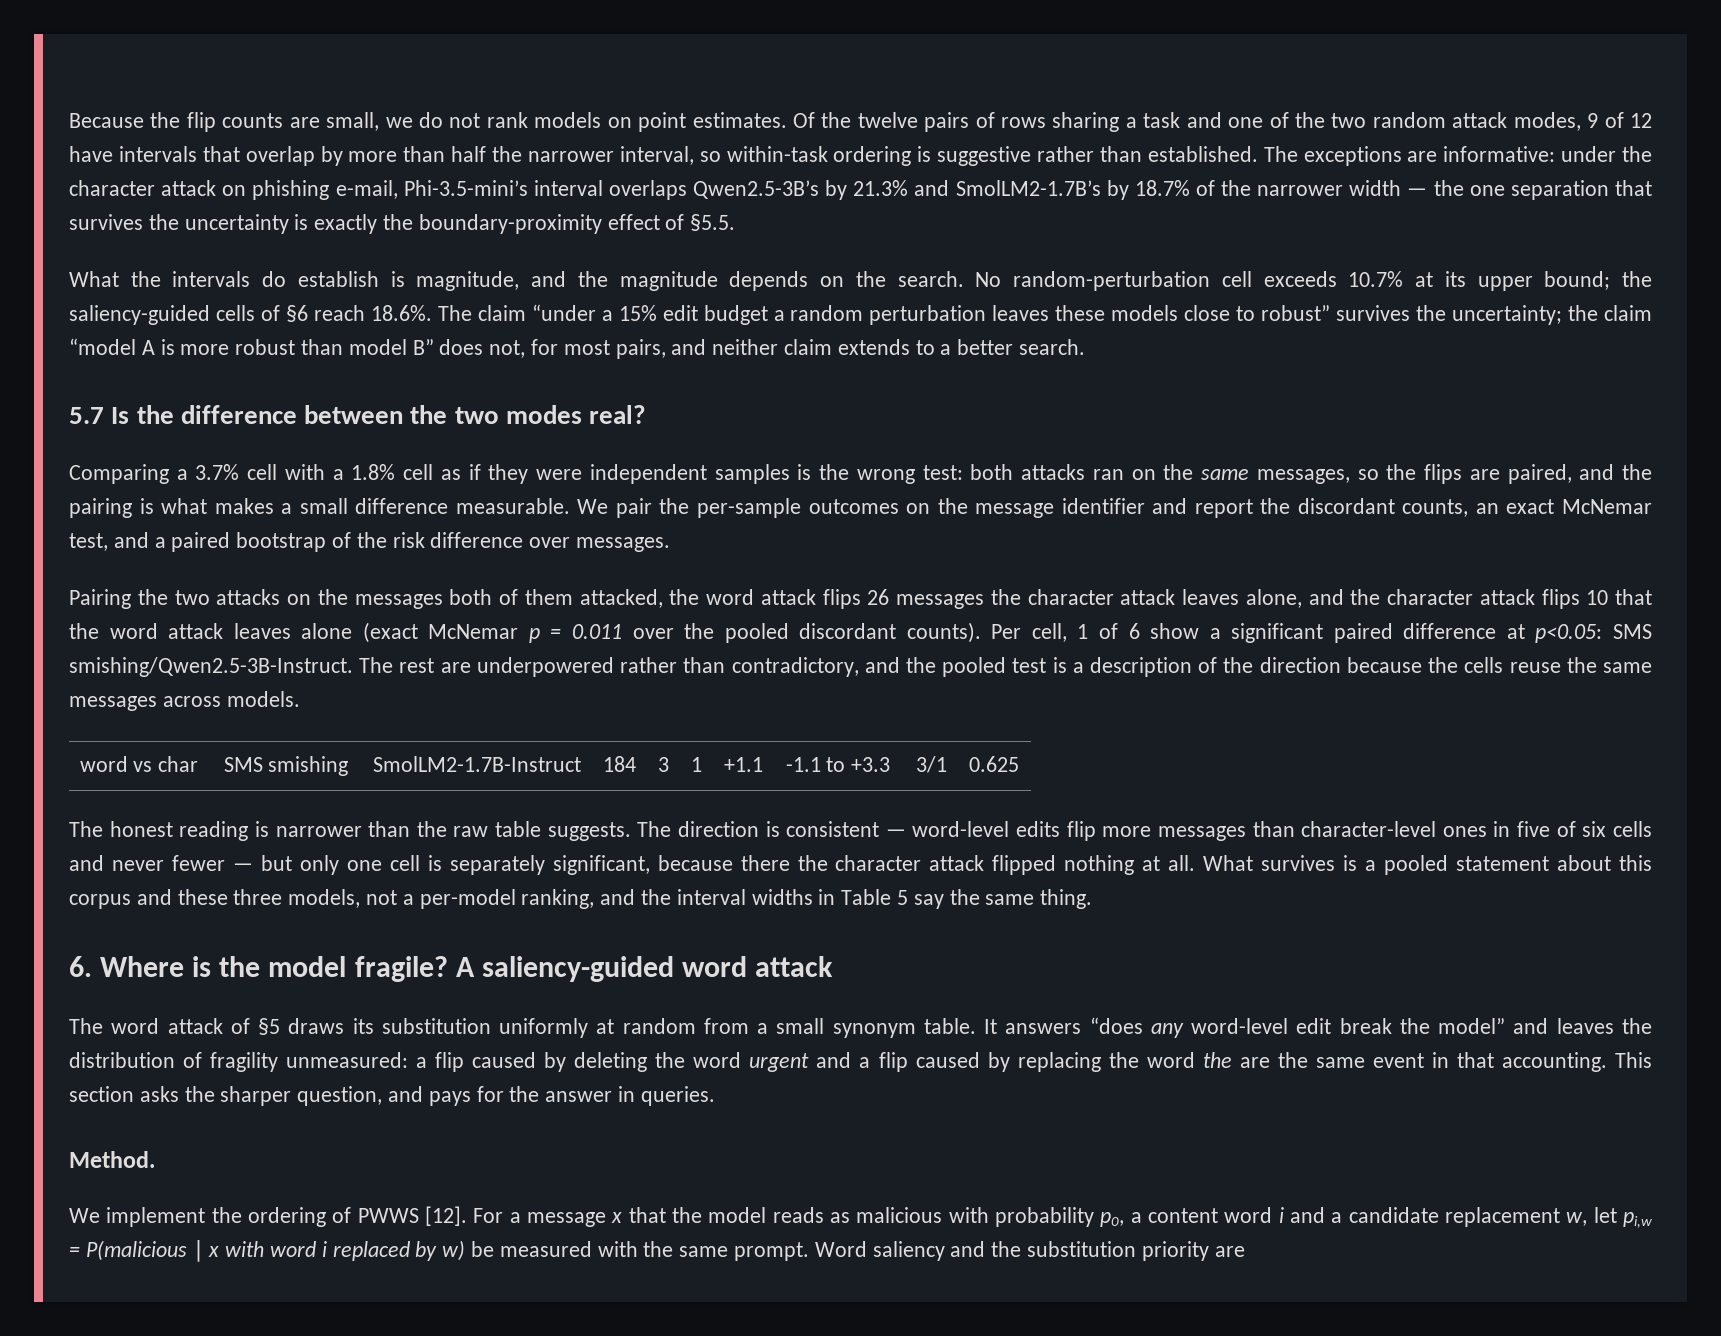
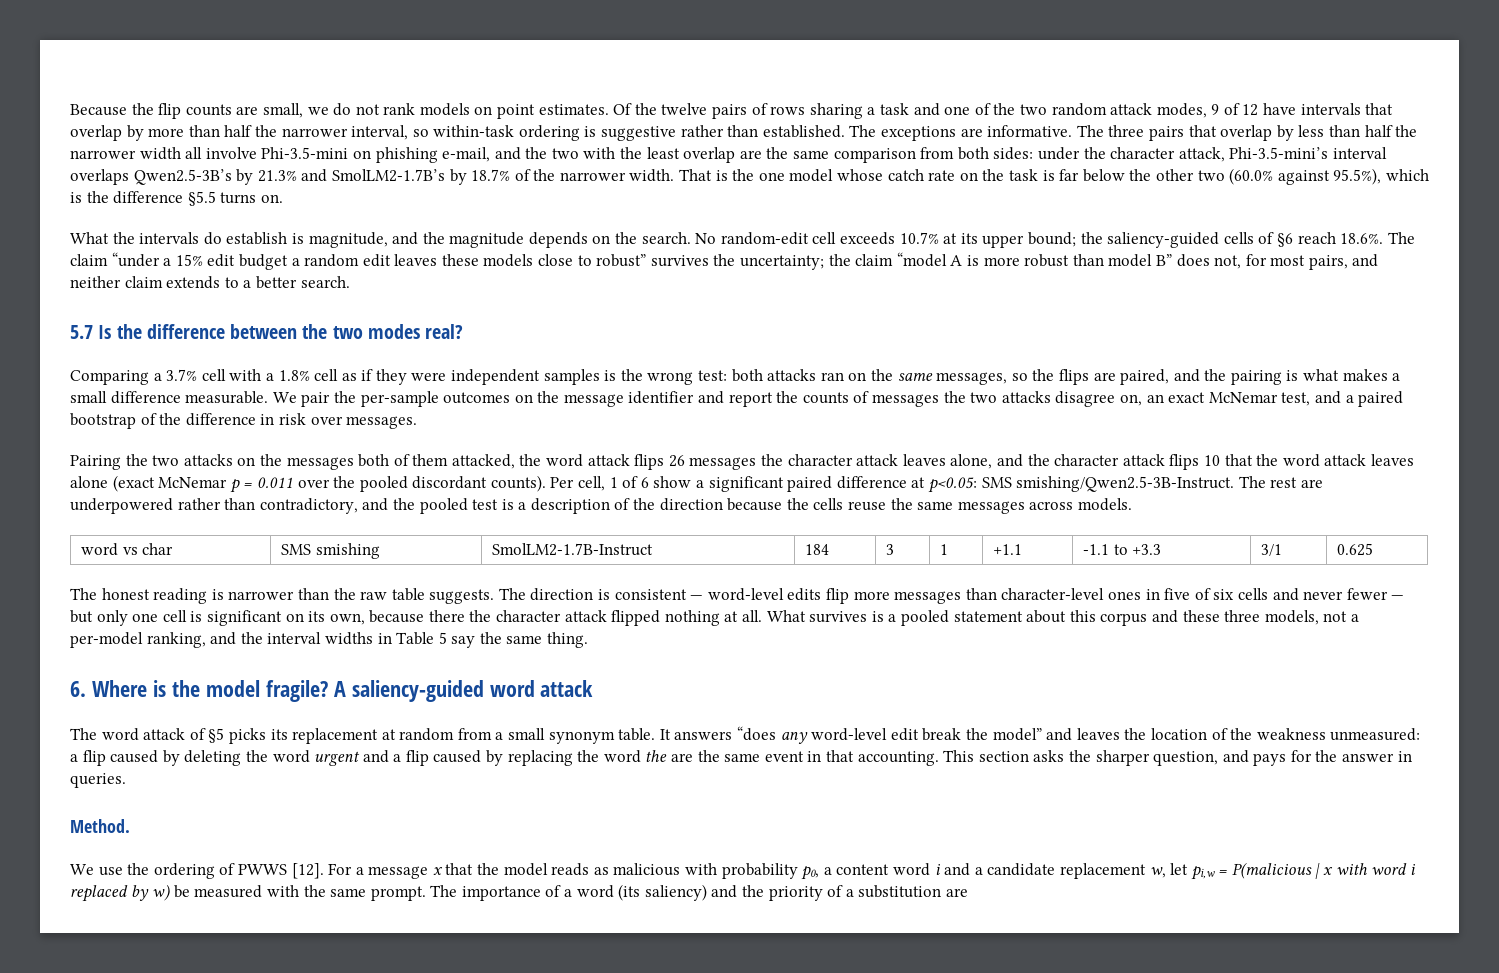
[1443,146,1652,162] [69,180,398,200] informative: under the character attack on phishing e-mail, -> [987,125,1418,141] [70,147,1225,163] informative. The three pairs that overlap by less than half the narrower width all involve Phi-3.5-mini on phishing e-mail, and the two with the least overlap are the same comparison from both sides: under the character attack,
[1349,180,1653,200] [69,214,736,234] width — the one separation that survives the uncertainty is exactly the boundary-proximity effect of §5.5. -> [629,168,1429,185] [70,191,283,206] width. That is the one model whose catch rate on the task is far below the other two (60.0% against 95.5%), which is the difference §5.5 turns on.
[1013,271,1211,291] random-perturbation -> [720,232,809,245] random-edit
[869,305,987,325] perturbation -> [362,254,391,267] edit
[1297,498,1469,517] discordant counts, -> [802,391,1142,407] counts of messages the two attacks disagree on,
[392,532,524,548] risk difference -> [185,413,306,426] difference in risk
[449,855,650,875] separately significant, -> [206,610,365,626] significant on its own,
[288,1018,589,1038] draws its substitution uniformly -> [228,728,379,744] picks its replacement
[69,1052,279,1072] distribution of fragility -> [1150,728,1326,740] location of the weakness
[106,1207,206,1227] implement -> [98,867,123,876] use
[814,1241,1209,1261] Word saliency and the substitution priority -> [430,884,942,901] The importance of a word (its saliency) and the priority of a substitution

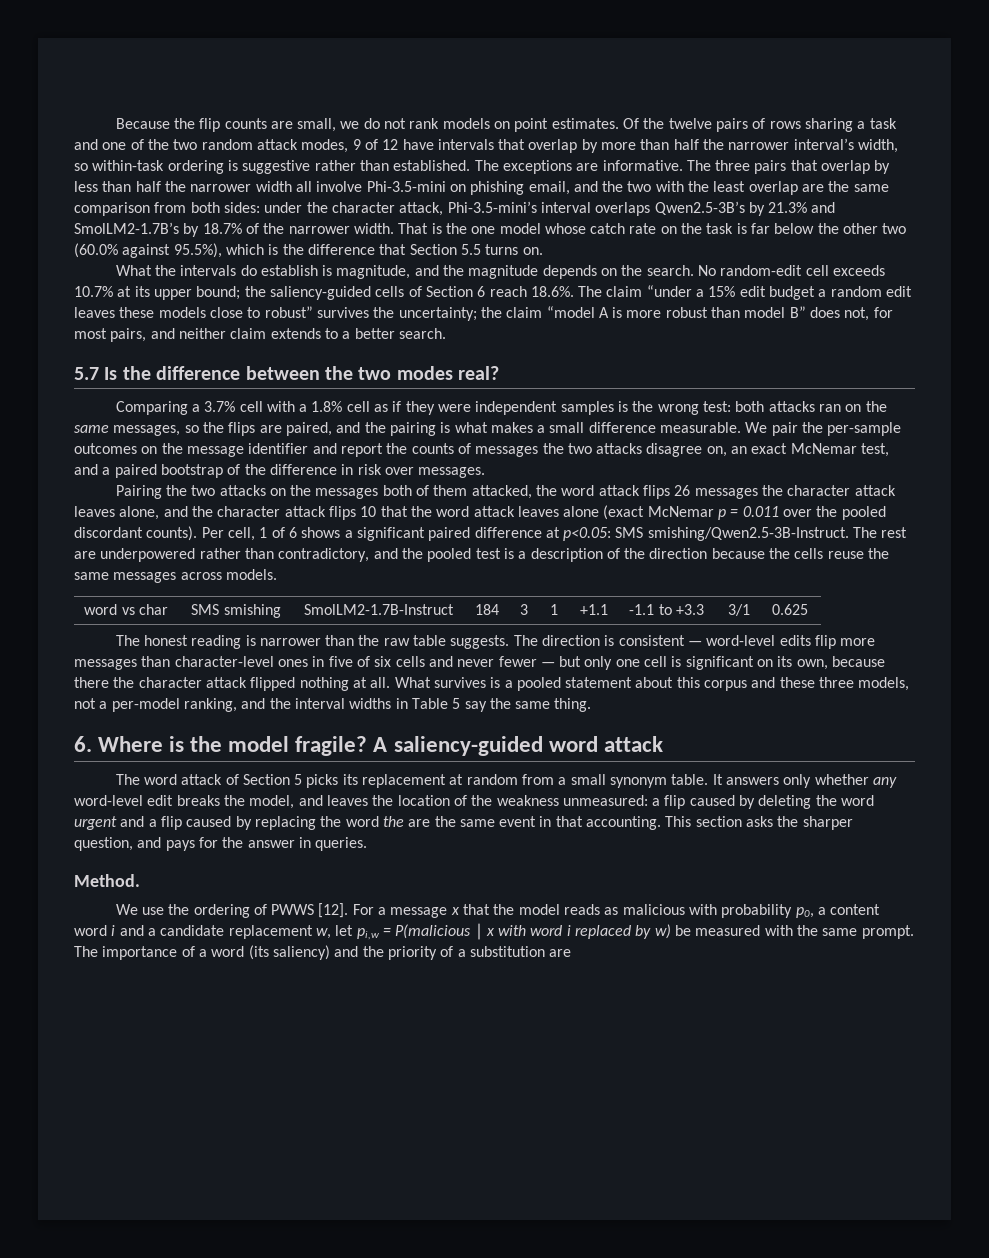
[351,125,409,140] interval, -> [793,138,899,153] interval’s width,
[442,147,491,162] e-mail, -> [528,181,570,195] email,
[187,191,216,206] §5.5 -> [379,244,481,255] that Section 5.5
[1276,233,1293,247] §6 -> [425,286,486,297] Section 6
[653,476,692,488] show -> [301,527,341,538] shows
[208,728,225,743] §5 -> [242,774,303,785] Section 5
[737,726,777,741] “does -> [783,774,869,788] only whether
[922,728,1042,741] break the model” -> [176,795,295,809] breaks the model,

